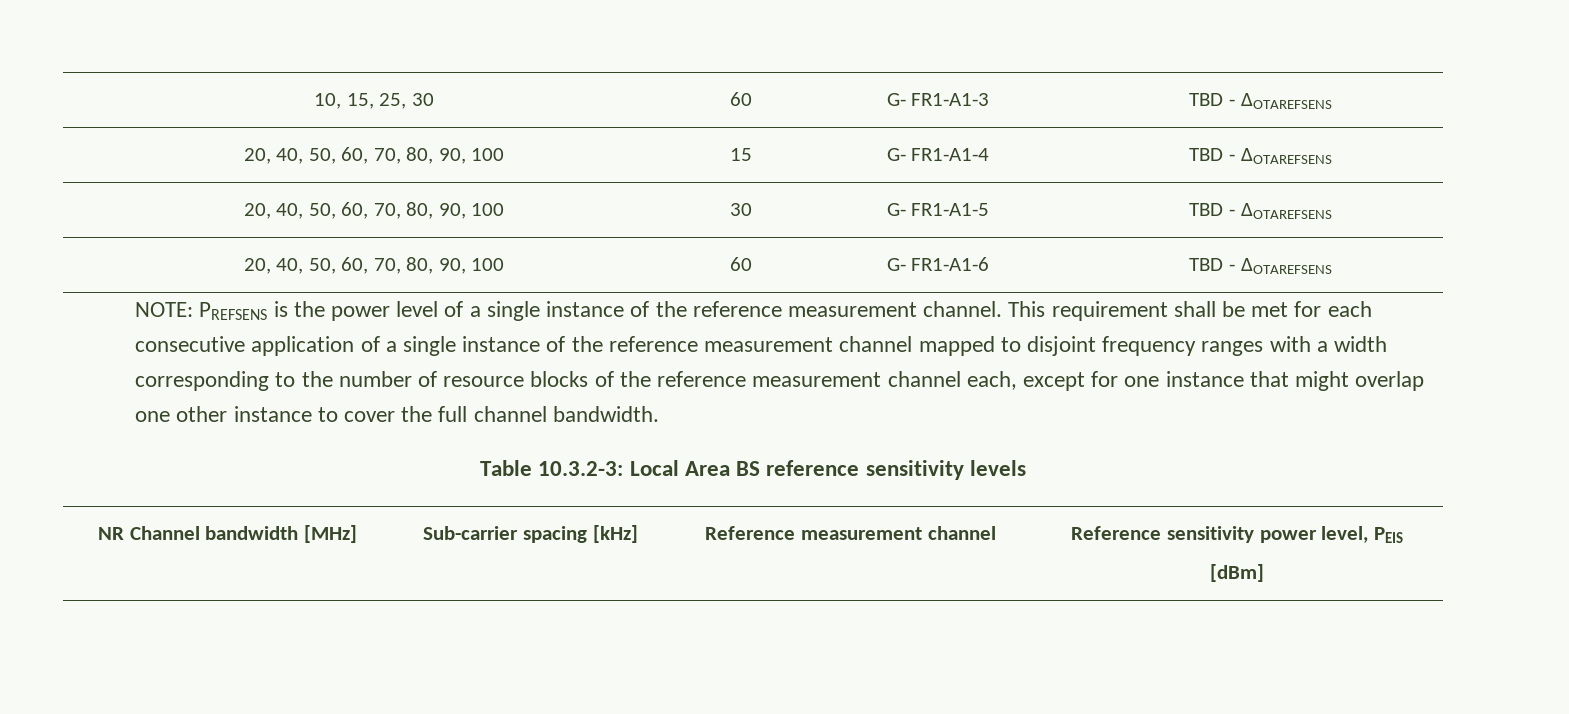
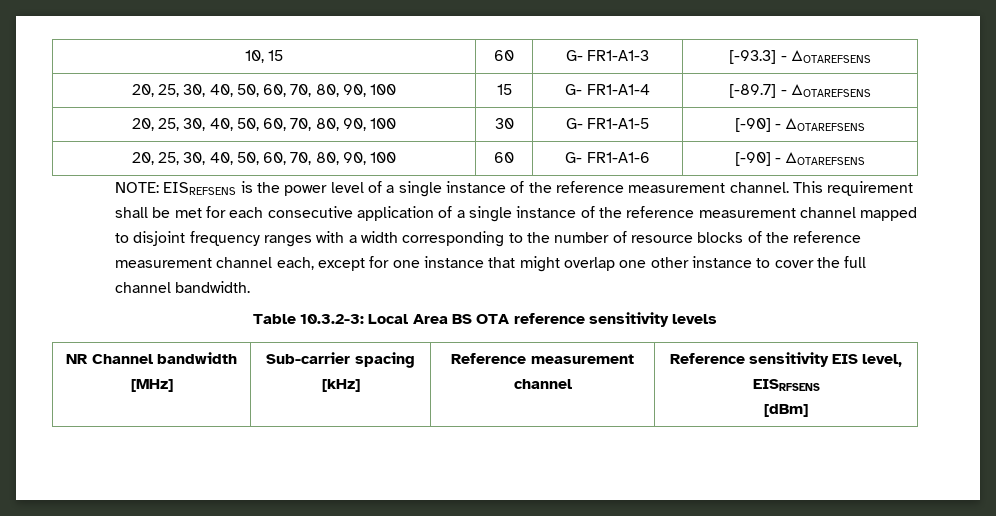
[346,93,434,109] 15, 25, 30 -> [268,50,284,61] 15
[1189,93,1332,109] [243,148,271,164] TBD - ΔOTAREFSENS // 20, -> [729,50,871,64] [131,84,206,97] [-93.3] - ΔOTAREFSENS // 20, 25, 30,
[1189,148,1332,164] [243,203,271,219] TBD - ΔOTAREFSENS // 20, -> [729,84,871,98] [131,118,206,131] [-89.7] - ΔOTAREFSENS // 20, 25, 30,
[1189,203,1332,219] [243,258,271,274] TBD - ΔOTAREFSENS // 20, -> [734,118,866,132] [131,152,206,165] [-90] - ΔOTAREFSENS // 20, 25, 30,
[1189,258,1224,271] TBD -> [734,152,771,166] [-90]
[199,302,268,320] PREFSENS -> [163,182,237,195] EISREFSENS
(761, 468) none -> [476,314,510,324] OTA
[1259,526,1403,543] power level, PEIS -> [832,354,903,367] [752,379,820,391] EIS level, EISRFSENS

